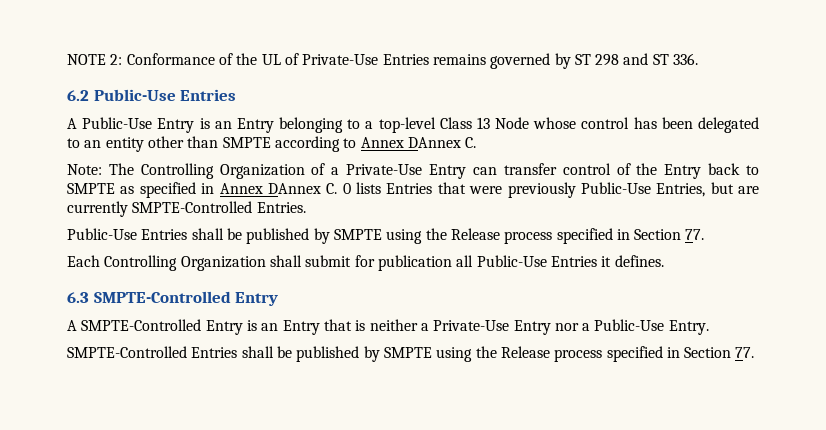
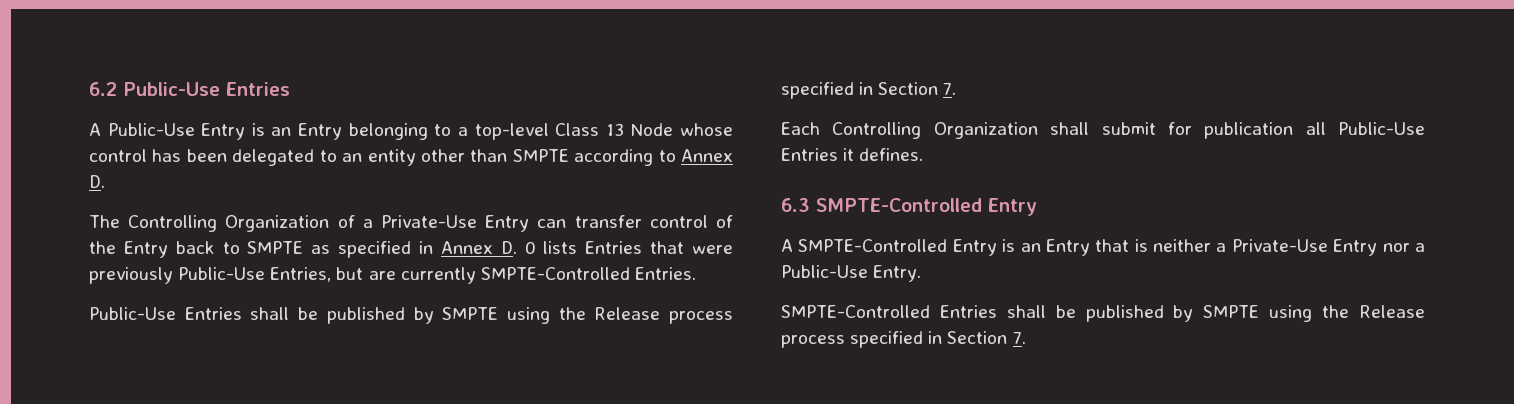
[67,53,699,69] NOTE 2: Conformance of the UL of Private-Use Entries remains governed by ST 298 and ST 336. // -> (89, 89) none
[407,137,477,148] [67,164,102,175] DAnnex C. // Note: -> [89,175,105,188] D. //
[267,183,338,194] DAnnex C. -> [500,241,517,254] D.
[685,229,705,240] 77. -> [943,82,957,95] 7.
[735,347,755,358] 77. -> [1012,331,1026,344] 7.

